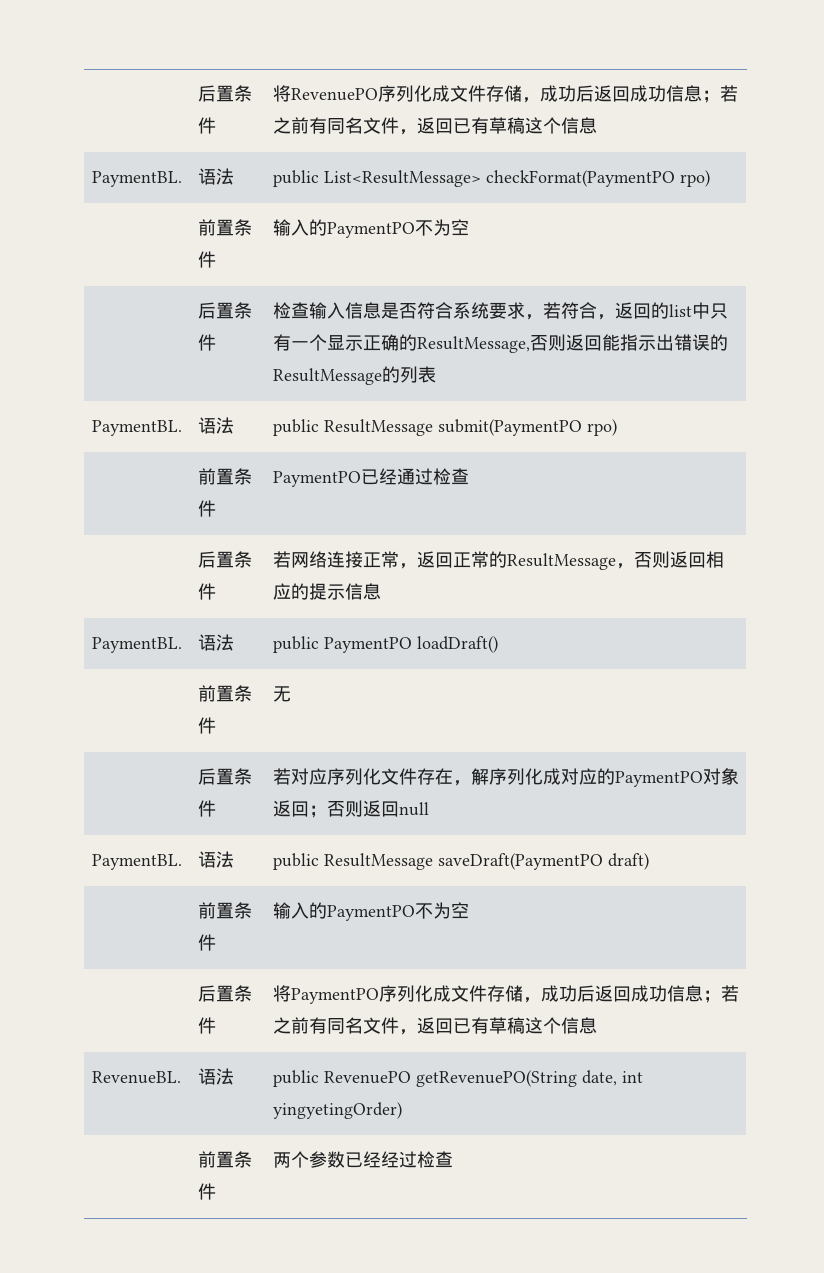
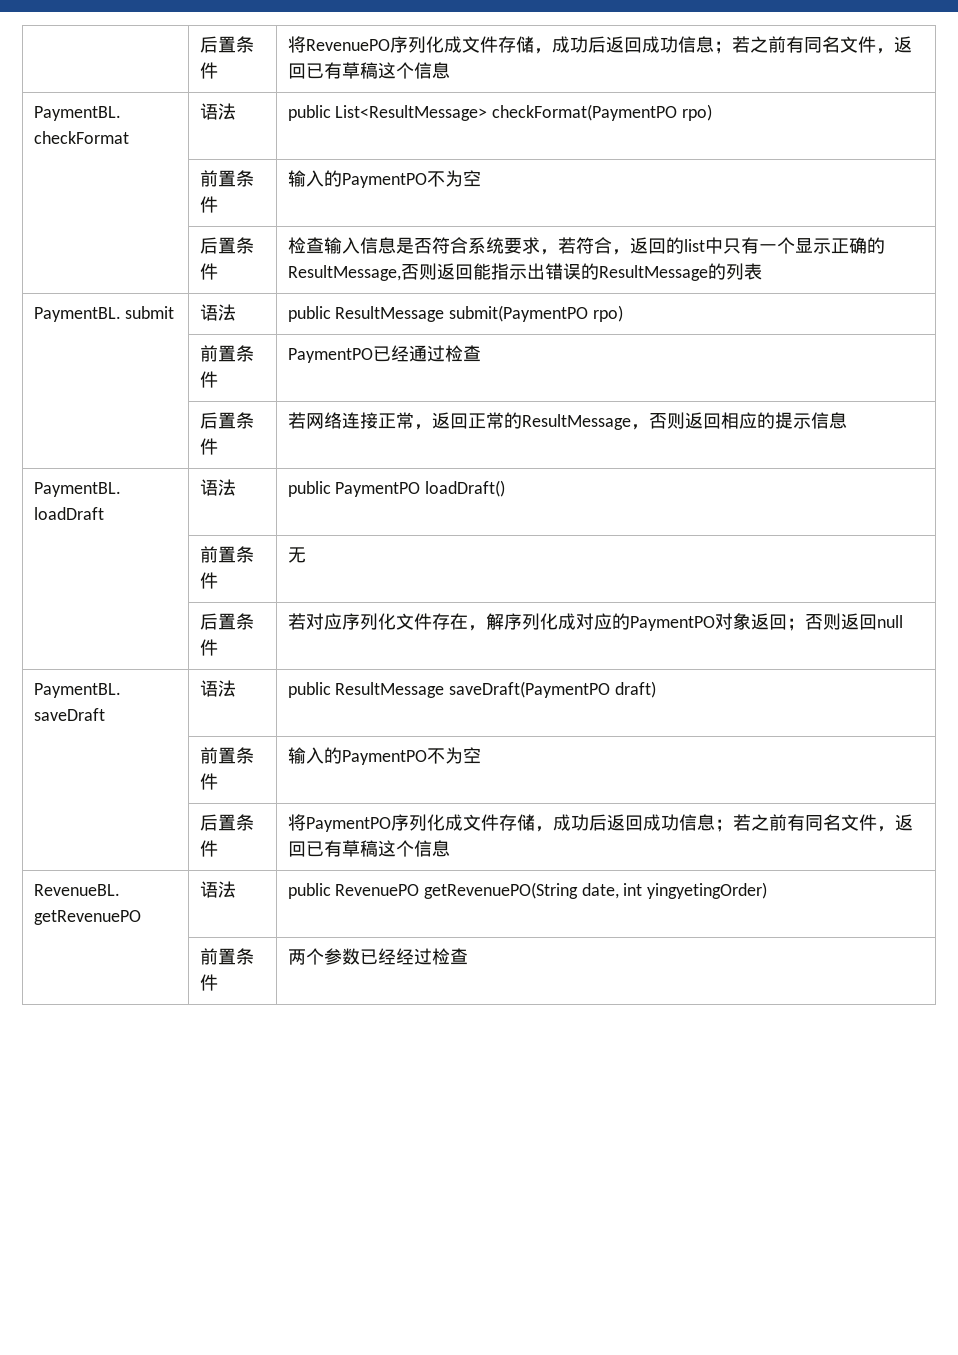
(182, 179) none -> [33,131,129,144] checkFormat
(182, 428) none -> [125,306,175,319] submit
(182, 645) none -> [33,507,104,520] loadDraft
(182, 862) none -> [33,708,105,721] saveDraft
(181, 1077) none -> [33,910,141,925] getRevenuePO

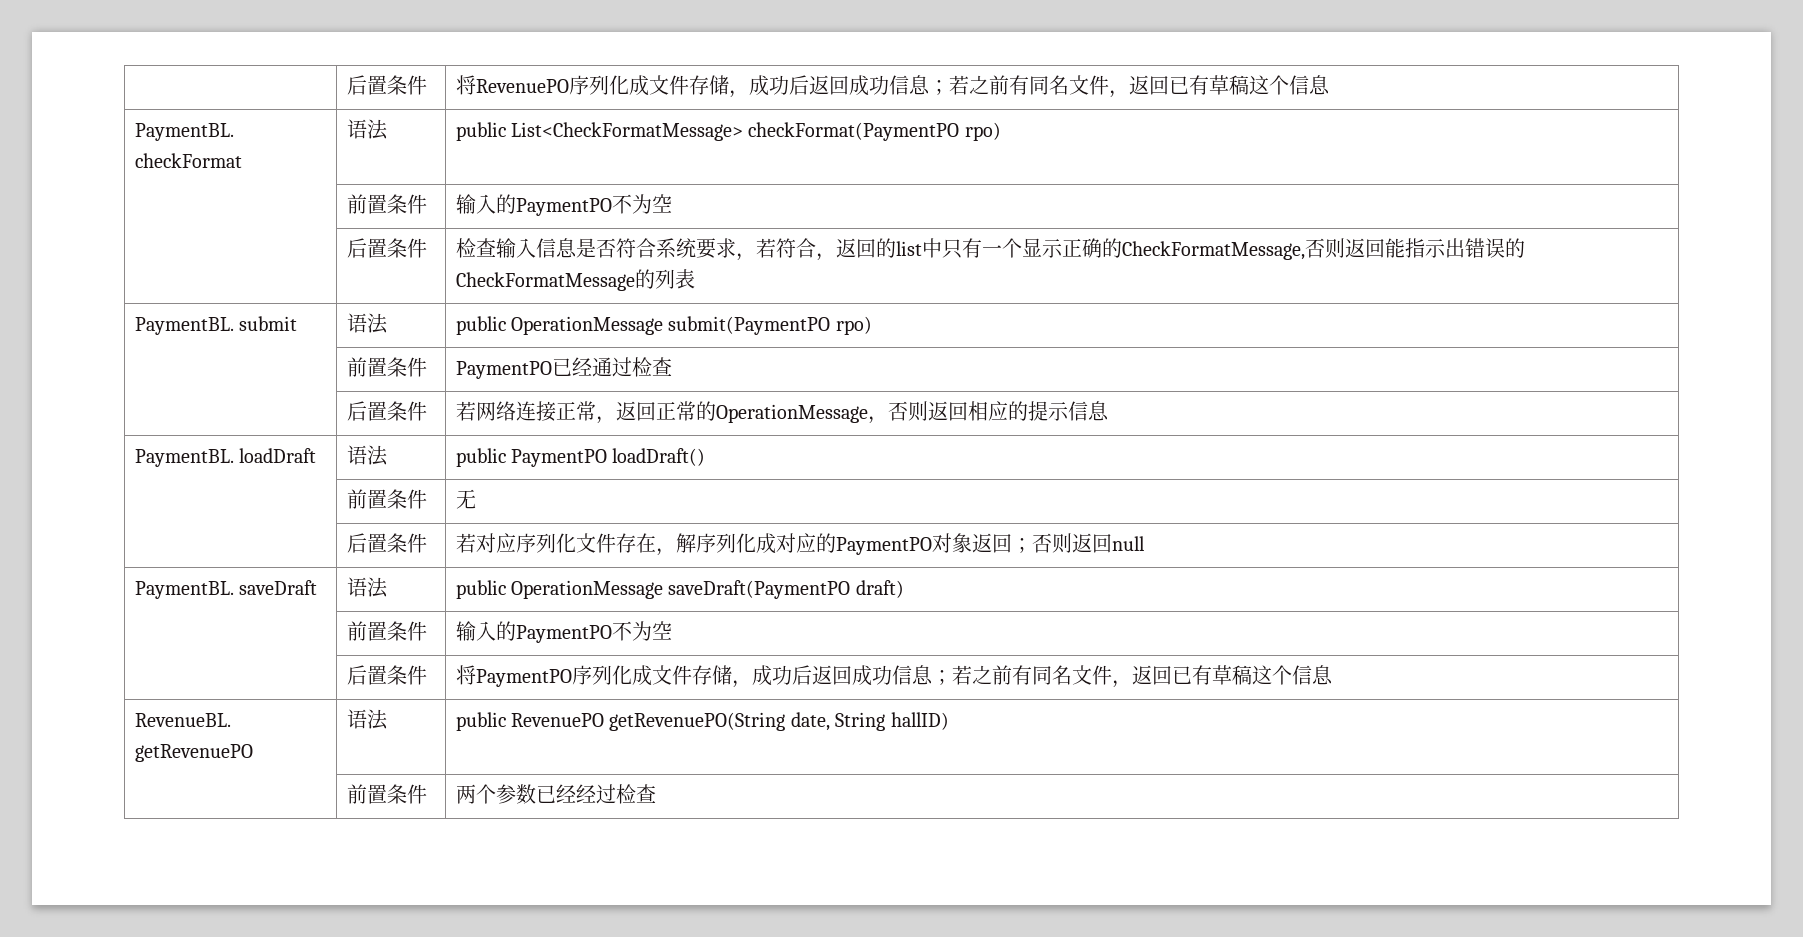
[335,105,488,121] List<ResultMessage> -> [511,122,744,141] List<CheckFormatMessage>
[287,265,401,281] ResultMessage, -> [1121,241,1305,260] CheckFormatMessage,
[598,265,708,281] ResultMessage -> [455,272,635,291] CheckFormatMessage
[335,306,445,322] ResultMessage -> [511,316,664,335] OperationMessage
[521,414,631,430] ResultMessage -> [715,404,868,423] OperationMessage
[335,682,445,698] ResultMessage -> [511,580,664,599] OperationMessage
[623,882,768,899] int yingyetingOrder) -> [835,712,949,731] String hallID)

